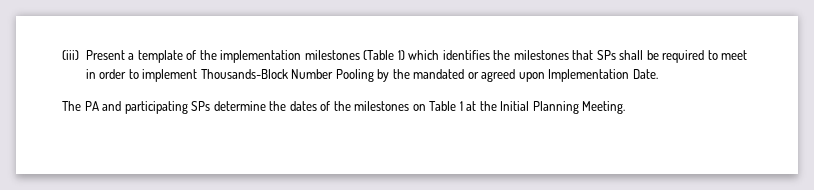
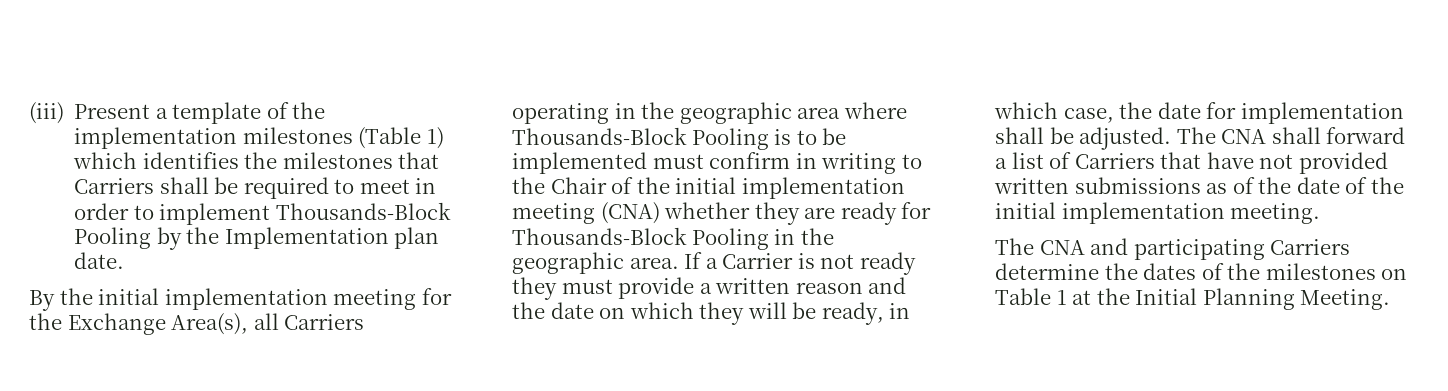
[596,50,616,60] SPs -> [74,178,155,194] Carriers
[291,69,334,79] Number -> (451, 211) none
[413,69,658,82] [62,101,99,111] mandated or agreed upon Implementation Date. // The PA -> [224,227,440,249] [74,252,125,269] [29,288,452,311] [29,313,365,335] [512,102,907,124] [512,127,847,150] [512,152,922,174] [512,177,905,199] [512,202,932,225] [512,227,834,250] [512,252,916,275] [512,277,907,300] [512,302,911,325] [994,102,1404,124] [995,127,1406,150] [995,152,1388,174] [994,177,1404,194] [995,202,1321,224] [995,238,1085,255] Implementation plan date. // By the initial implementation meeting for the Exchange Area(s), all Carriers operating in the geographic area where Thousands-Block Pooling is to be implemented must confirm in writing to the Chair of the initial implementation meeting (CNA) whether they are ready for Thousands-Block Pooling in the geographic area. If a Carrier is not ready they must provide a written reason and the date on which they will be ready, in which case, the date for implementation shall be adjusted. The CNA shall forward a list of Carriers that have not provided written submissions as of the date of the initial implementation meeting. // The CNA
[191,101,211,111] SPs -> [1270,239,1351,255] Carriers

